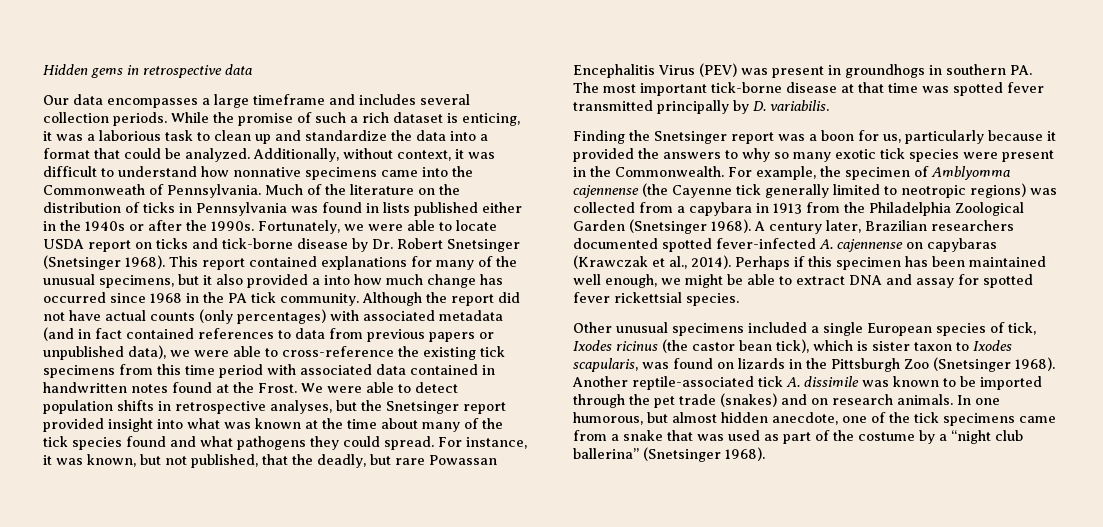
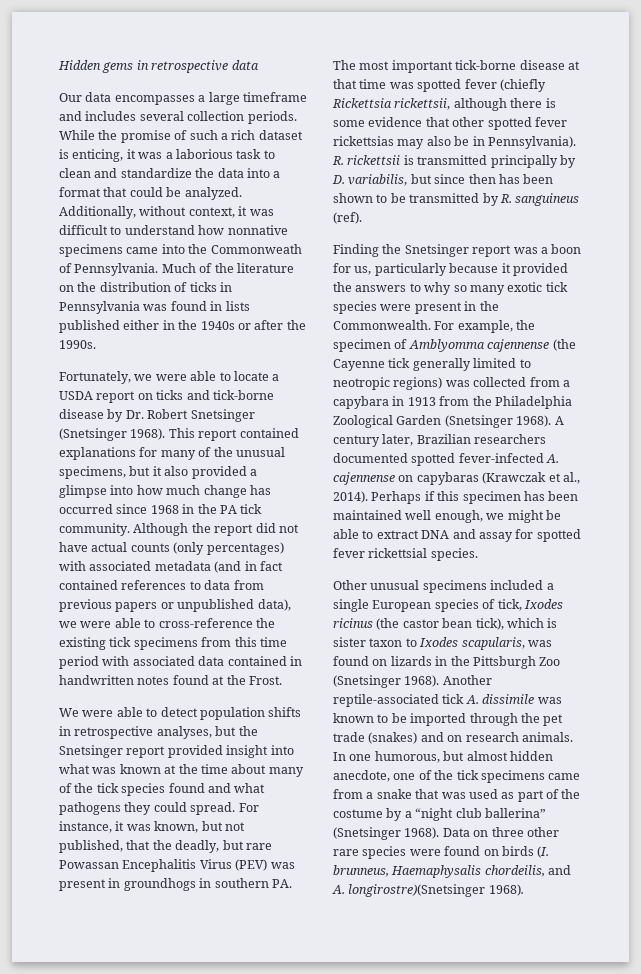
[255,134,271,144] up -> (91, 173) none
(254, 226) none -> (96, 344) //
(497, 225) none -> [272,374,280,381] a
(320, 281) none -> [59,485,107,498] glimpse
(297, 388) none -> (282, 680) //
[573,100,829,114] transmitted principally by D. variabilis. -> [499,79,546,92] [332,98,556,111] [333,117,567,130] [333,136,576,149] [332,155,576,168] [332,174,554,186] [333,193,580,206] [333,212,362,224] (chiefly Rickettsia rickettsii, although there is some evidence that other spotted fever rickettsias may also be in Pennsylvania). R. rickettsii is transmitted principally by D. variabilis, but since then has been shown to be transmitted by R. sanguineus (ref).
(765, 454) none -> [442,827,559,837] [333,846,550,859] [333,865,572,878] [332,884,524,897] Data on three other rare species were found on birds (I. brunneus, Haemaphysalis chordeilis, and A. longirostre)(Snetsinger 1968).

